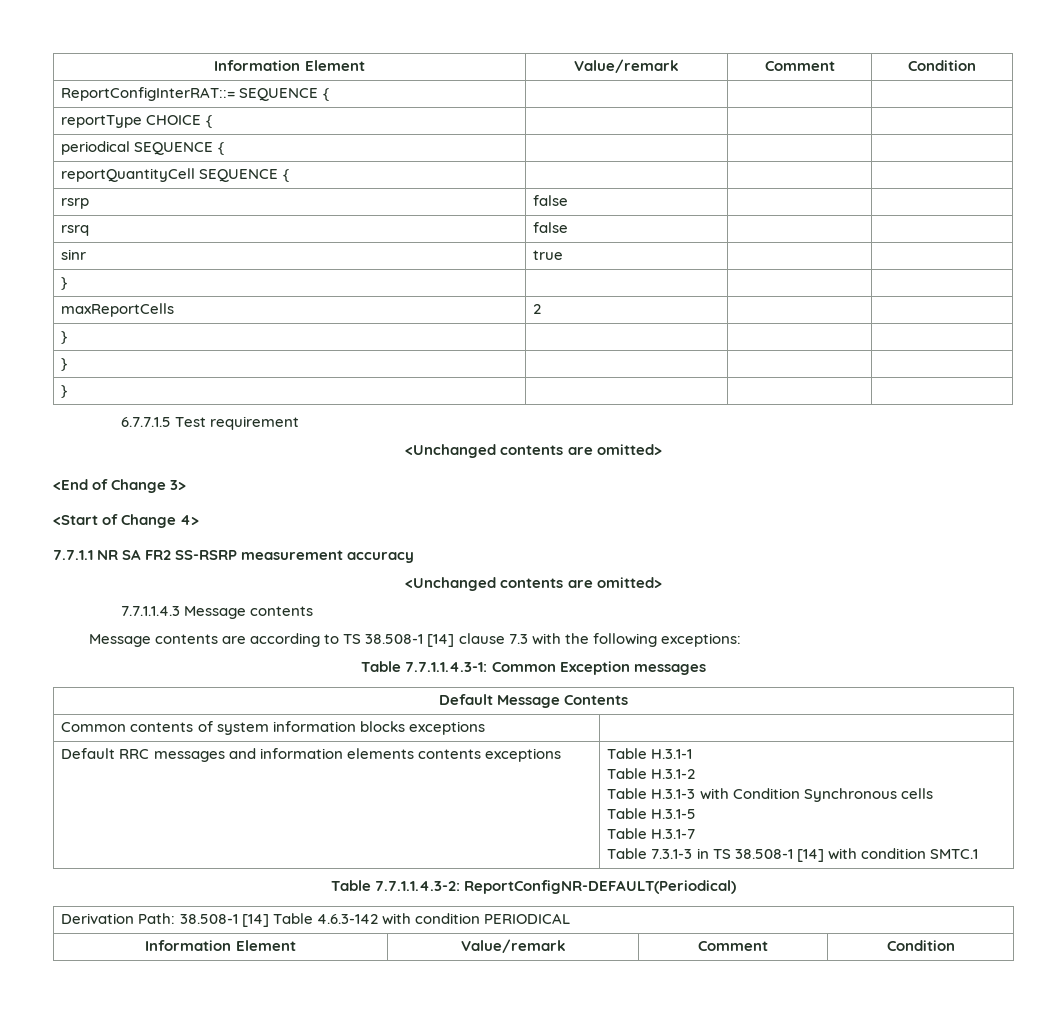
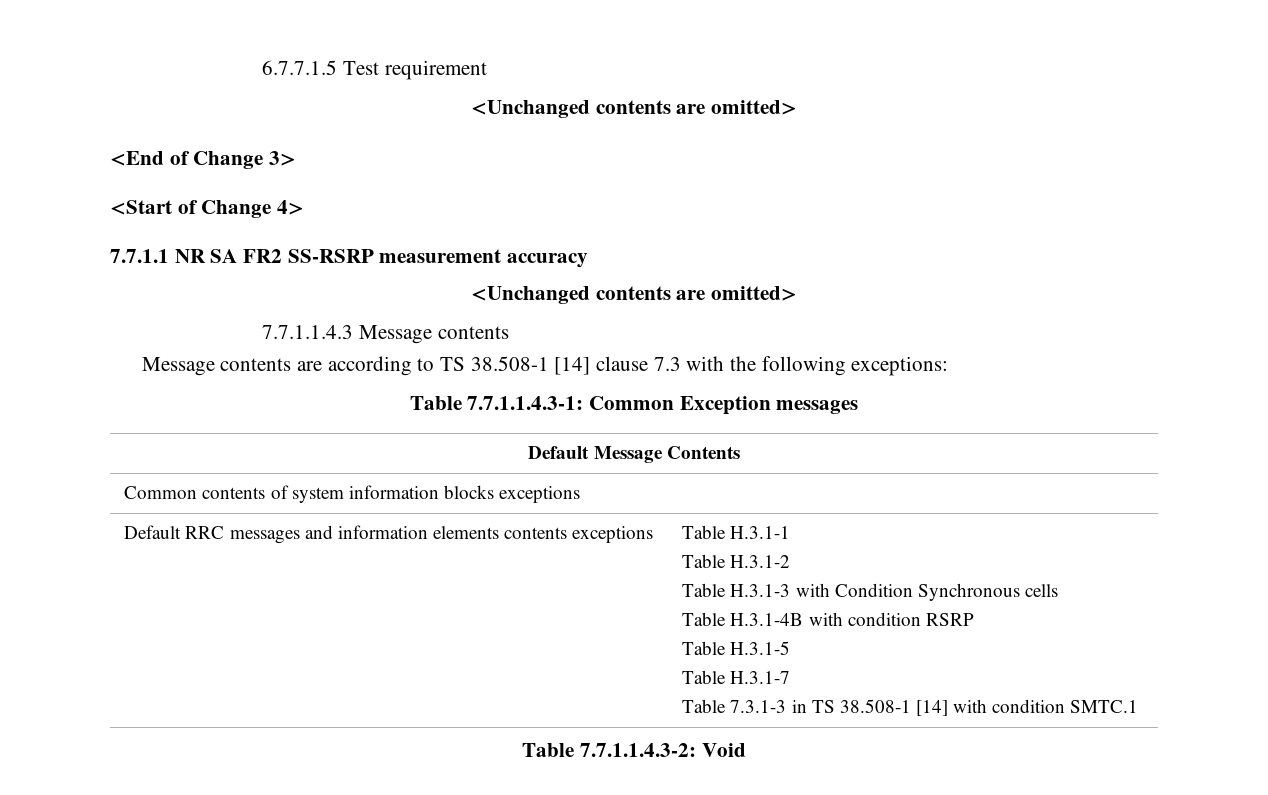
[214,60,365,71] [574,59,679,73] [764,61,835,71] [908,60,976,71] [61,87,329,101] [61,115,212,128] [61,141,224,155] [61,168,289,182] [61,198,90,209] [533,195,569,206] [61,225,90,236] [533,222,569,233] [61,249,87,260] [533,250,564,260] [61,277,68,290] [61,303,175,317] [533,304,542,314] [61,331,68,344] [61,358,68,371] [61,385,68,398] Information Element | Value/remark | Comment | Condition // ReportConfigInterRAT::= SEQUENCE { | | | // reportType CHOICE { | | | // periodical SEQUENCE { | | | // reportQuantityCell SEQUENCE { | | | // rsrp | false | | // rsrq | false | | // sinr | true | | // } | | | // maxReportCells | 2 | | // } | | | // } | | | // } | | | // -> (262, 67) none
(933, 793) none -> [682,612,974,626] // Table H.3.1-4B with condition RSRP
[464,880,737,894] [61,913,570,927] [145,940,296,951] [460,939,566,953] [698,941,768,951] [886,940,955,951] ReportConfigNR-DEFAULT(Periodical) // Derivation Path: 38.508-1 [14] Table 4.6.3-142 with condition PERIODICAL // Information Element | Value/remark | Comment | Condition -> [701,743,746,757] Void

